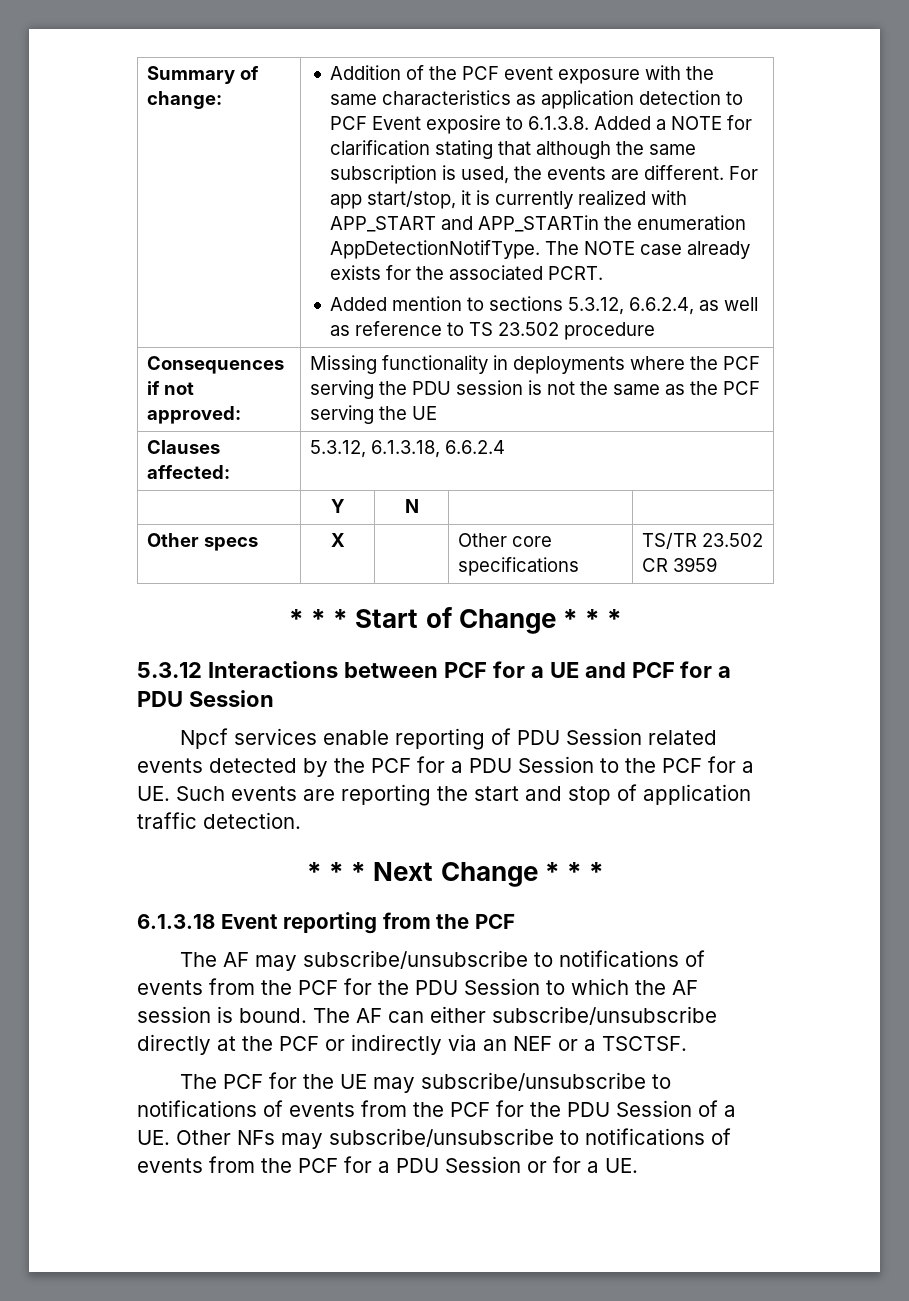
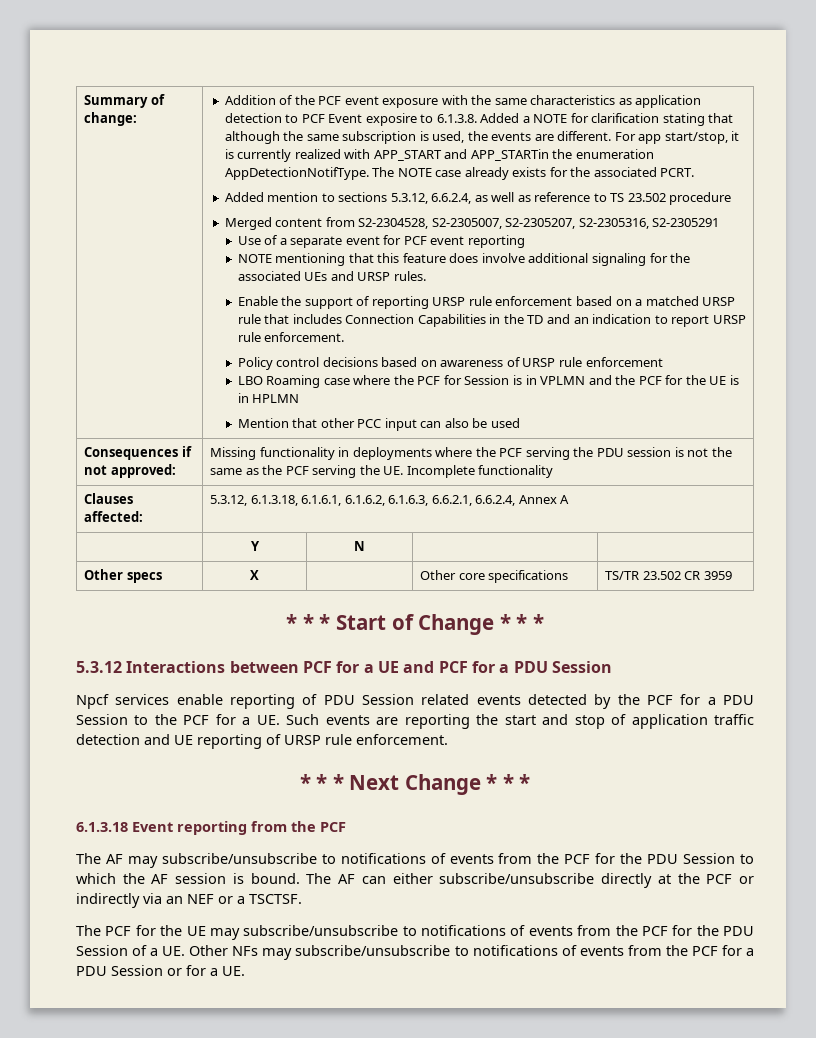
(656, 331) none -> [224,217,720,230] [237,235,525,248] [237,253,691,266] [237,271,426,281] [237,296,736,309] [237,314,746,327] [237,332,345,342] [237,357,663,370] [237,375,739,388] [237,393,300,403] [237,418,520,431] // Merged content from S2-2304528, S2-2305007, S2-2305207, S2-2305316, S2-2305291 // Use of a separate event for PCF event reporting // NOTE mentioning that this feature does involve additional signaling for the associated UEs and URSP rules. // Enable the support of reporting URSP rule enforcement based on a matched URSP rule that includes Connection Capabilities in the TD and an indication to report URSP rule enforcement. // Policy control decisions based on awareness of URSP rule enforcement // LBO Roaming case where the PCF for Session is in VPLMN and the PCF for the UE is in HPLMN // Mention that other PCC input can also be used
[411,406,437,420] UE -> [383,465,554,478] UE. Incomplete functionality
[444,440,505,454] 6.6.2.4 -> [301,495,570,506] 6.1.6.1, 6.1.6.2, 6.1.6.3, 6.6.2.1, 6.6.2.4, Annex A
[203,812,301,829] detection. -> [76,734,448,749] detection and UE reporting of URSP rule enforcement.

